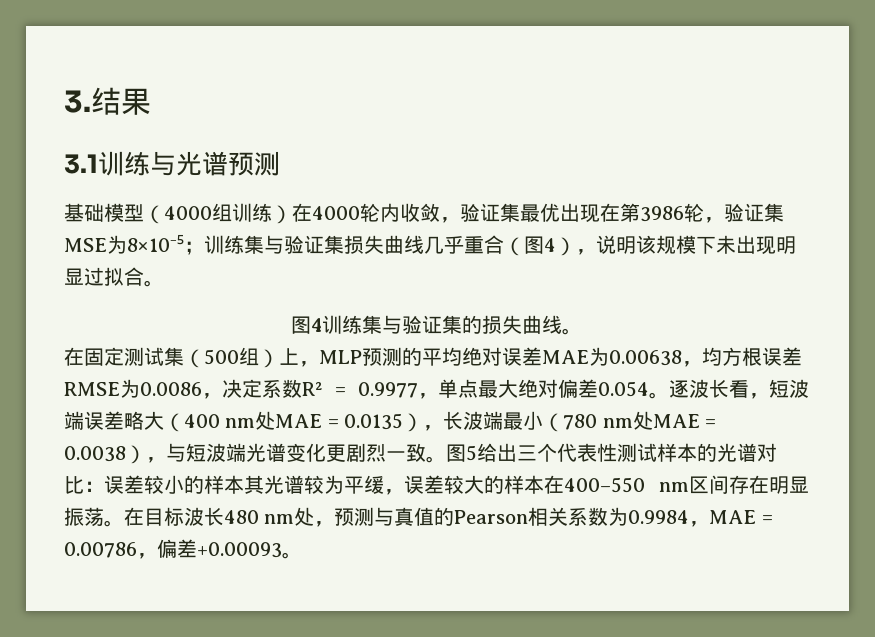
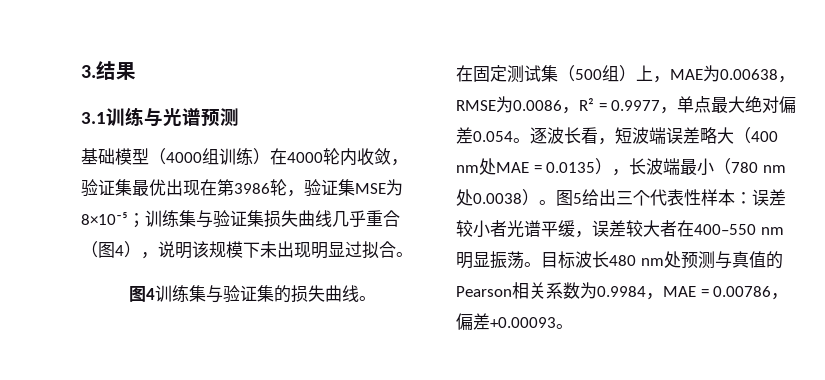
[319,347,542,366] MLP预测的平均绝对误差 -> (670, 79) none
[702,347,802,366] 均方根误差 -> (795, 79) none
[222,379,302,398] 决定系数 -> (579, 110) none
[652,414,716,428] [64,443,426,464] MAE = 0.0038），与短波端光谱变化更剧烈一致 -> [473,189,539,206] 0.0038）
[617,443,777,462] [64,475,344,494] 测试样本的光谱对比：误差较小的样本其光谱较为 -> [701,189,786,206] [456,220,541,238] 样本：误差较小者光谱
[484,475,544,494] 的样本 -> [660,220,677,237] 者
[689,475,769,494] 区间存在 -> (784, 231) none
[124,507,144,526] 在 -> (541, 264) none
[314,521,335,527] ， -> (681, 259) none

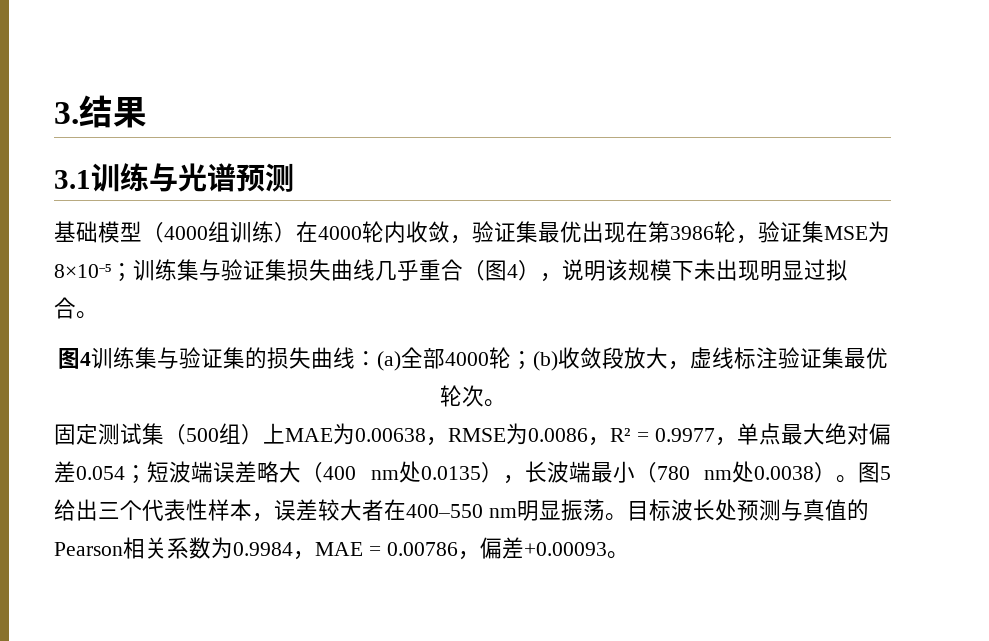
[359,296,376,301] [456,65,473,82] 。 // 在 -> [354,347,888,371] [439,385,506,407] ：(a)全部4000轮；(b)收敛段放大，虚线标注验证集最优轮次。 //
[653,76,670,83] ， -> (285, 433) none
[513,127,615,145] 。逐波长看， -> [125,465,147,484] ；
[496,162,542,173] MAE = -> (421, 472) none
[735,189,786,206] [456,220,575,238] ：误差较小者光谱平缓 -> (252, 510) none
[609,255,664,266] 480 nm -> (715, 510) none

